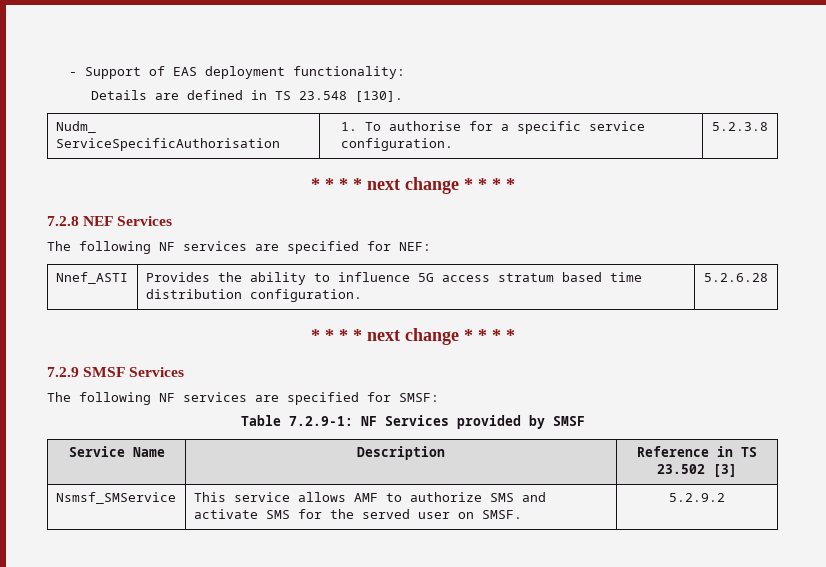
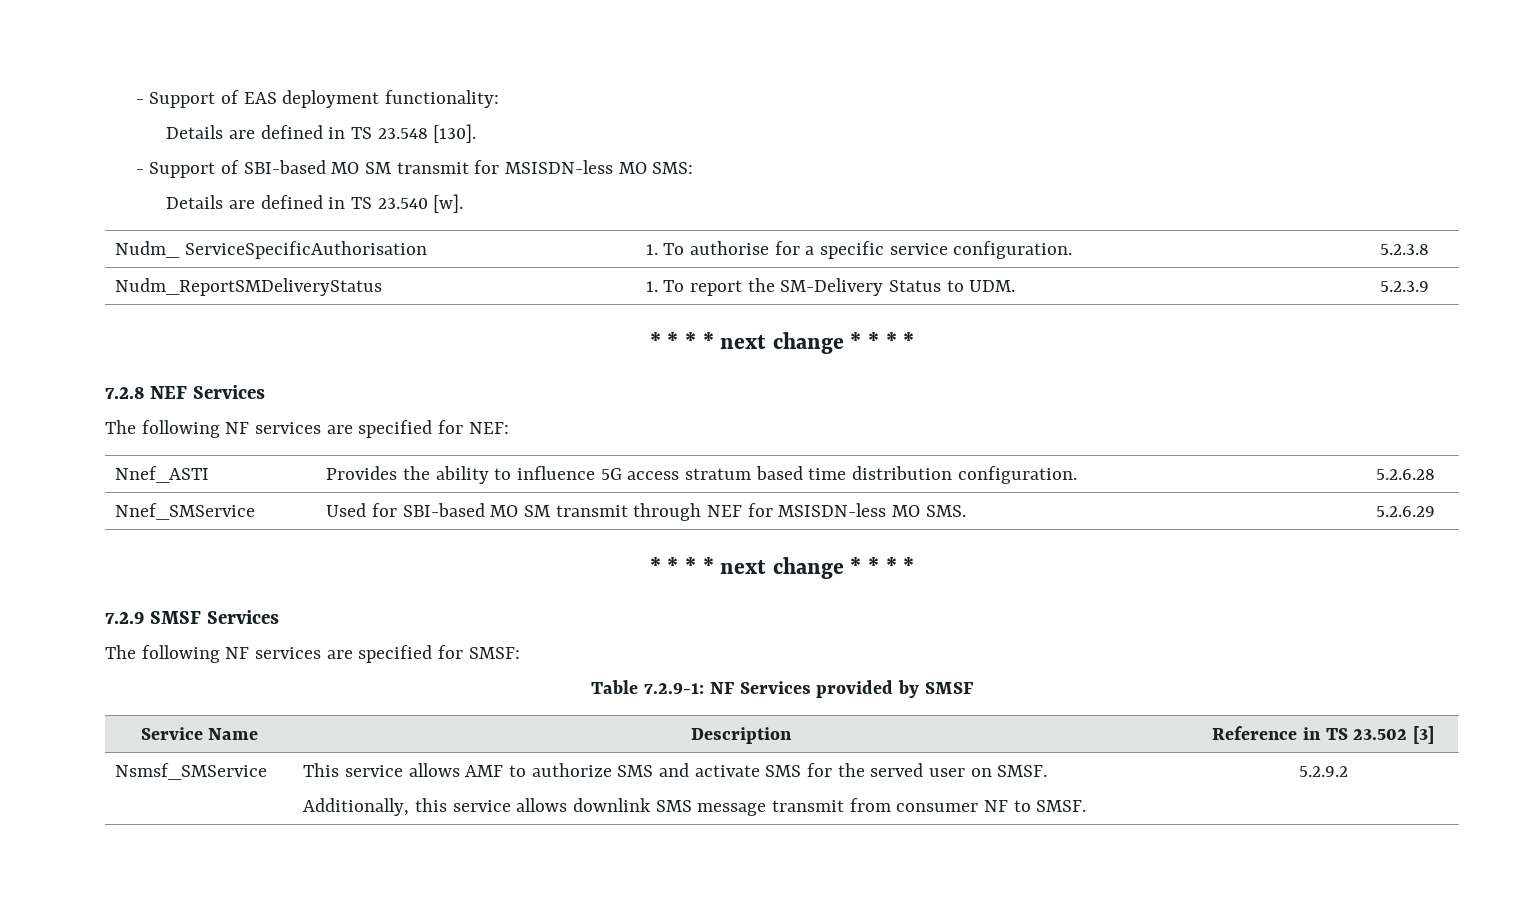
(403, 96) none -> [135,160,694,178] [166,194,464,213] // - Support of SBI-based MO SM transmit for MSISDN-less MO SMS: // Details are defined in TS 23.540 [w].
(768, 126) none -> [115,278,383,296] [645,278,1016,296] [1380,281,1429,292] // Nudm_ReportSMDeliveryStatus | 1. To report the SM-Delivery Status to UDM. | 5.2.3.9
(768, 277) none -> [115,503,256,520] [326,503,966,521] [1376,506,1435,517] // Nnef_SMService | Used for SBI-based MO SM transmit through NEF for MSISDN-less MO SMS. | 5.2.6.29
(522, 514) none -> [303,798,1087,816] // Additionally, this service allows downlink SMS message transmit from consumer NF to SMSF.

